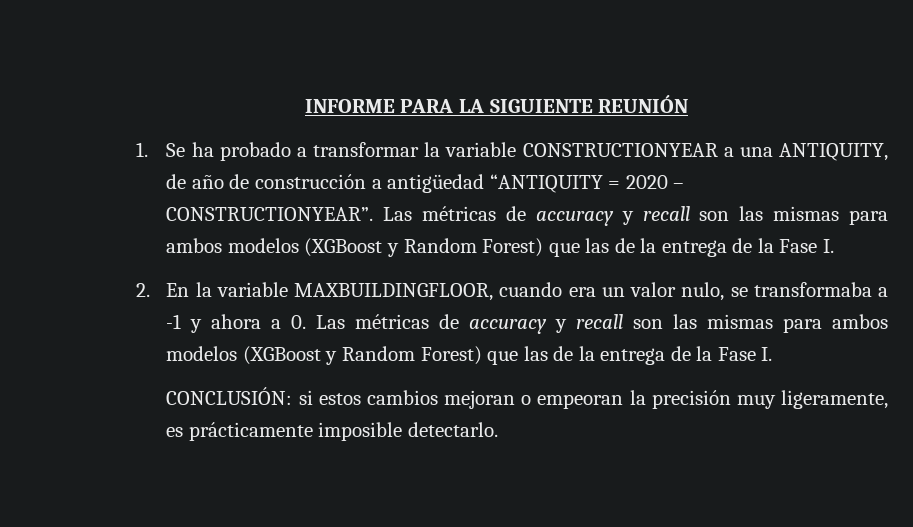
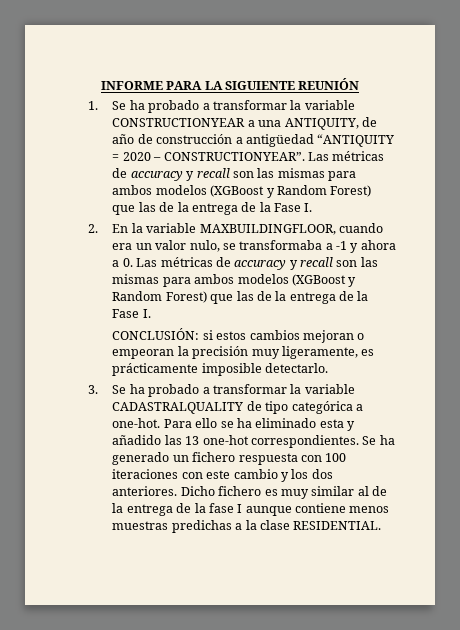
(498, 429) none -> [87,384,355,397] [112,401,363,414] [112,418,356,431] [112,435,395,448] [112,452,347,465] [112,469,333,482] [112,486,388,499] [112,503,390,516] [112,520,382,533] // 3. Se ha probado a transformar la variable CADASTRALQUALITY de tipo categórica a one-hot. Para ello se ha eliminado esta y añadido las 13 one-hot correspondientes. Se ha generado un fichero respuesta con 100 iteraciones con este cambio y los dos anteriores. Dicho fichero es muy similar al de la entrega de la fase I aunque contiene menos muestras predichas a la clase RESIDENTIAL.

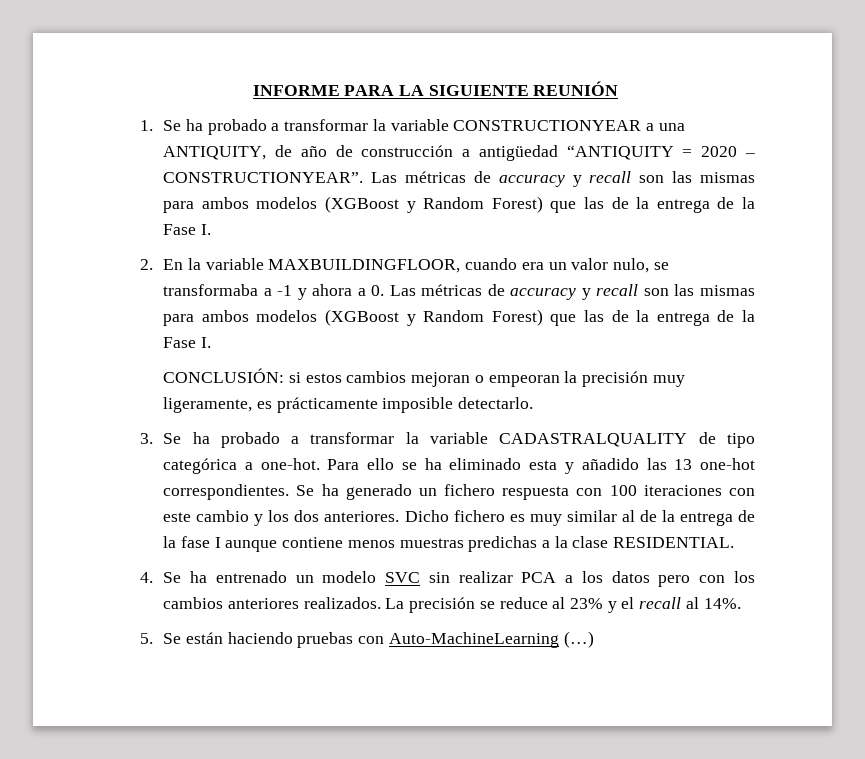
(382, 525) none -> [139,571,756,587] [163,597,741,613] [139,631,594,648] // 4. Se ha entrenado un modelo SVC sin realizar PCA a los datos pero con los cambios anteriores realizados. La precisión se reduce al 23% y el recall al 14%. // 5. Se están haciendo pruebas con Auto-MachineLearning (…)

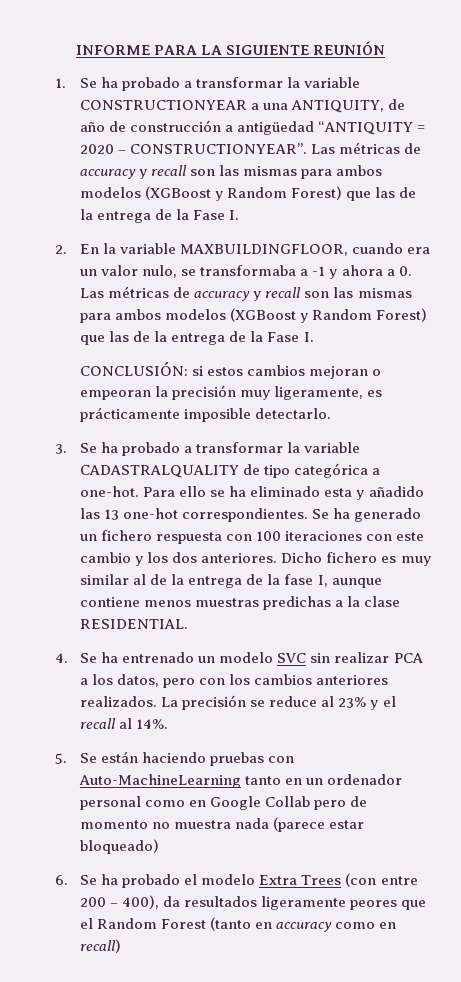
[214,537,221,548] I -> [317,575,328,587] I,
[611,571,650,583] datos -> [117,674,160,687] datos,
[563,631,594,648] (…) -> [245,774,403,785] [80,796,368,810] [80,817,365,832] [80,839,160,854] [54,873,418,888] [80,895,427,910] [80,917,397,932] [80,939,122,953] tanto en un ordenador personal como en Google Collab pero de momento no muestra nada (parece estar bloqueado) // 6. Se ha probado el modelo Extra Trees (con entre 200 – 400), da resultados ligeramente peores que el Random Forest (tanto en accuracy como en recall)

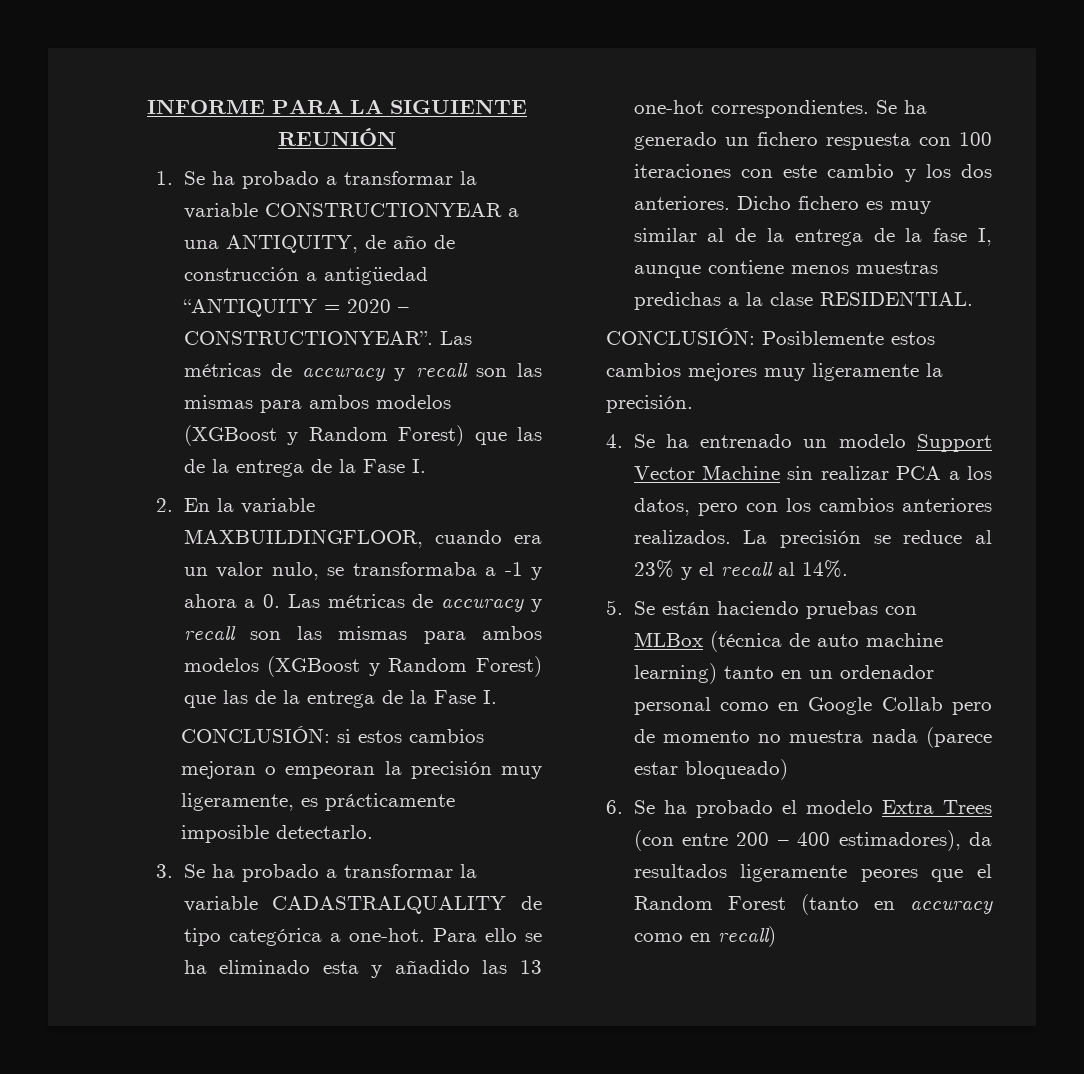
(189, 624) none -> [606,328,936,345] [606,363,944,381] [606,395,694,413] // CONCLUSIÓN: Posiblemente estos cambios mejores muy ligeramente la precisión.
[277,653,307,663] SVC -> [917,434,992,452] [633,465,781,480] Support Vector Machine
[79,774,242,788] Auto-MachineLearning -> [633,631,943,652] [633,663,717,684] MLBox (técnica de auto machine learning)
[122,895,160,909] 400), -> [797,830,961,851] 400 estimadores),

